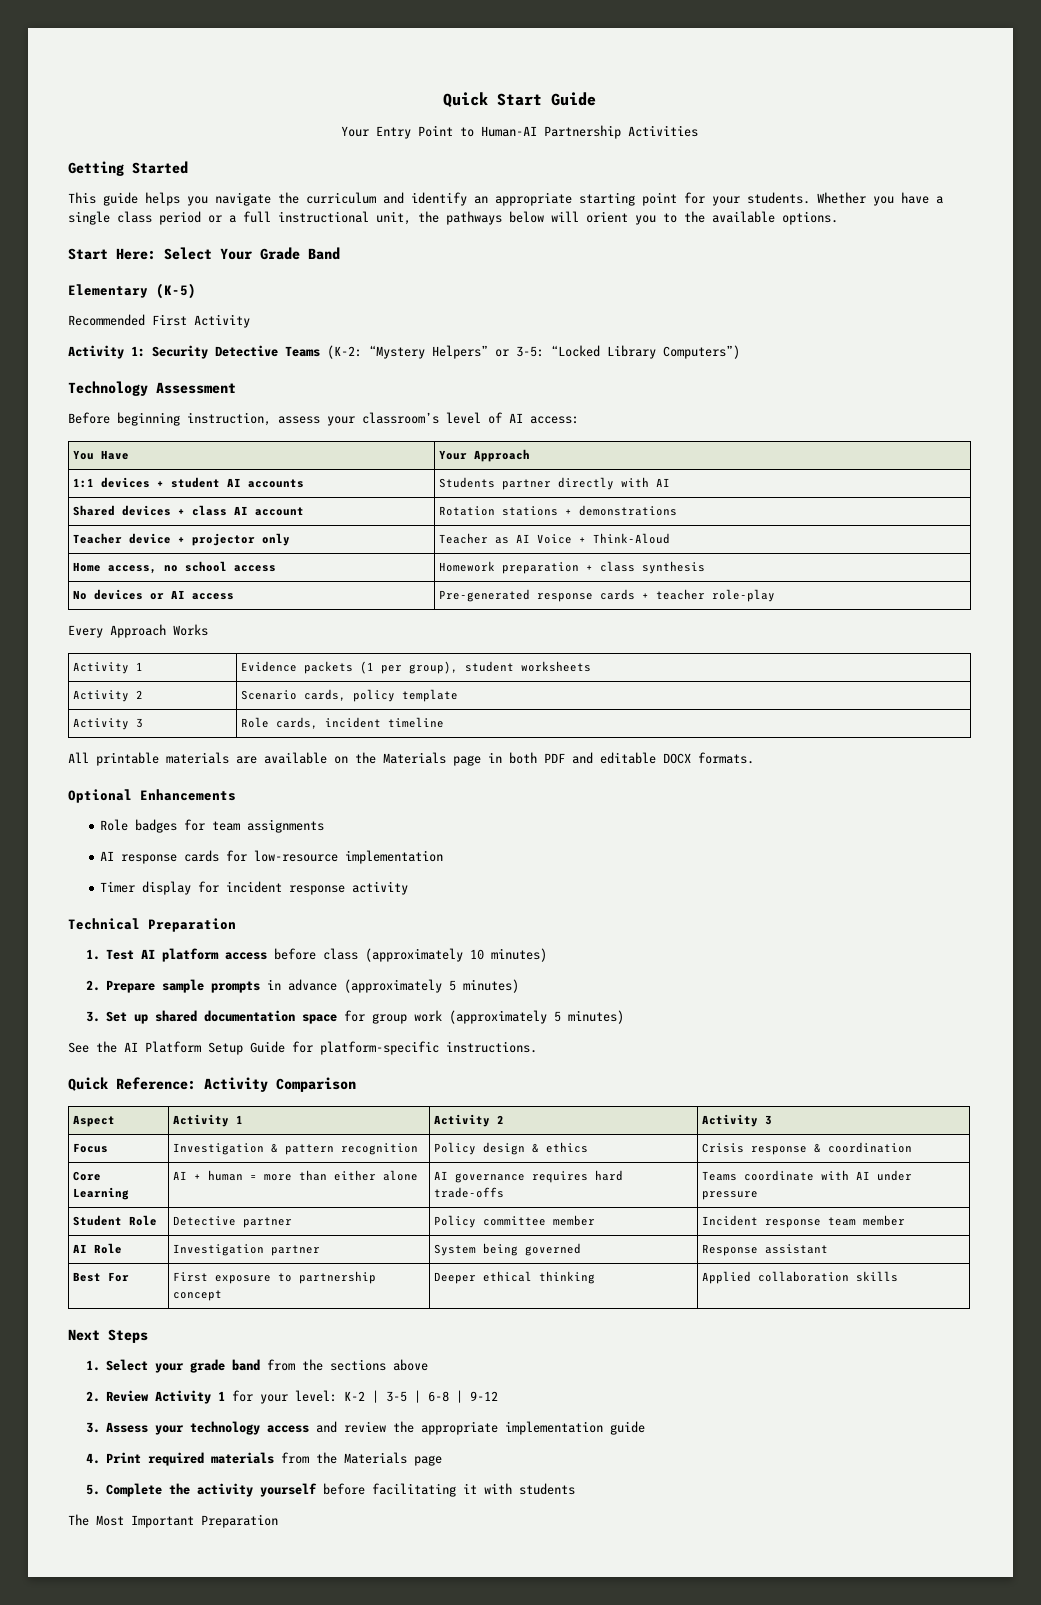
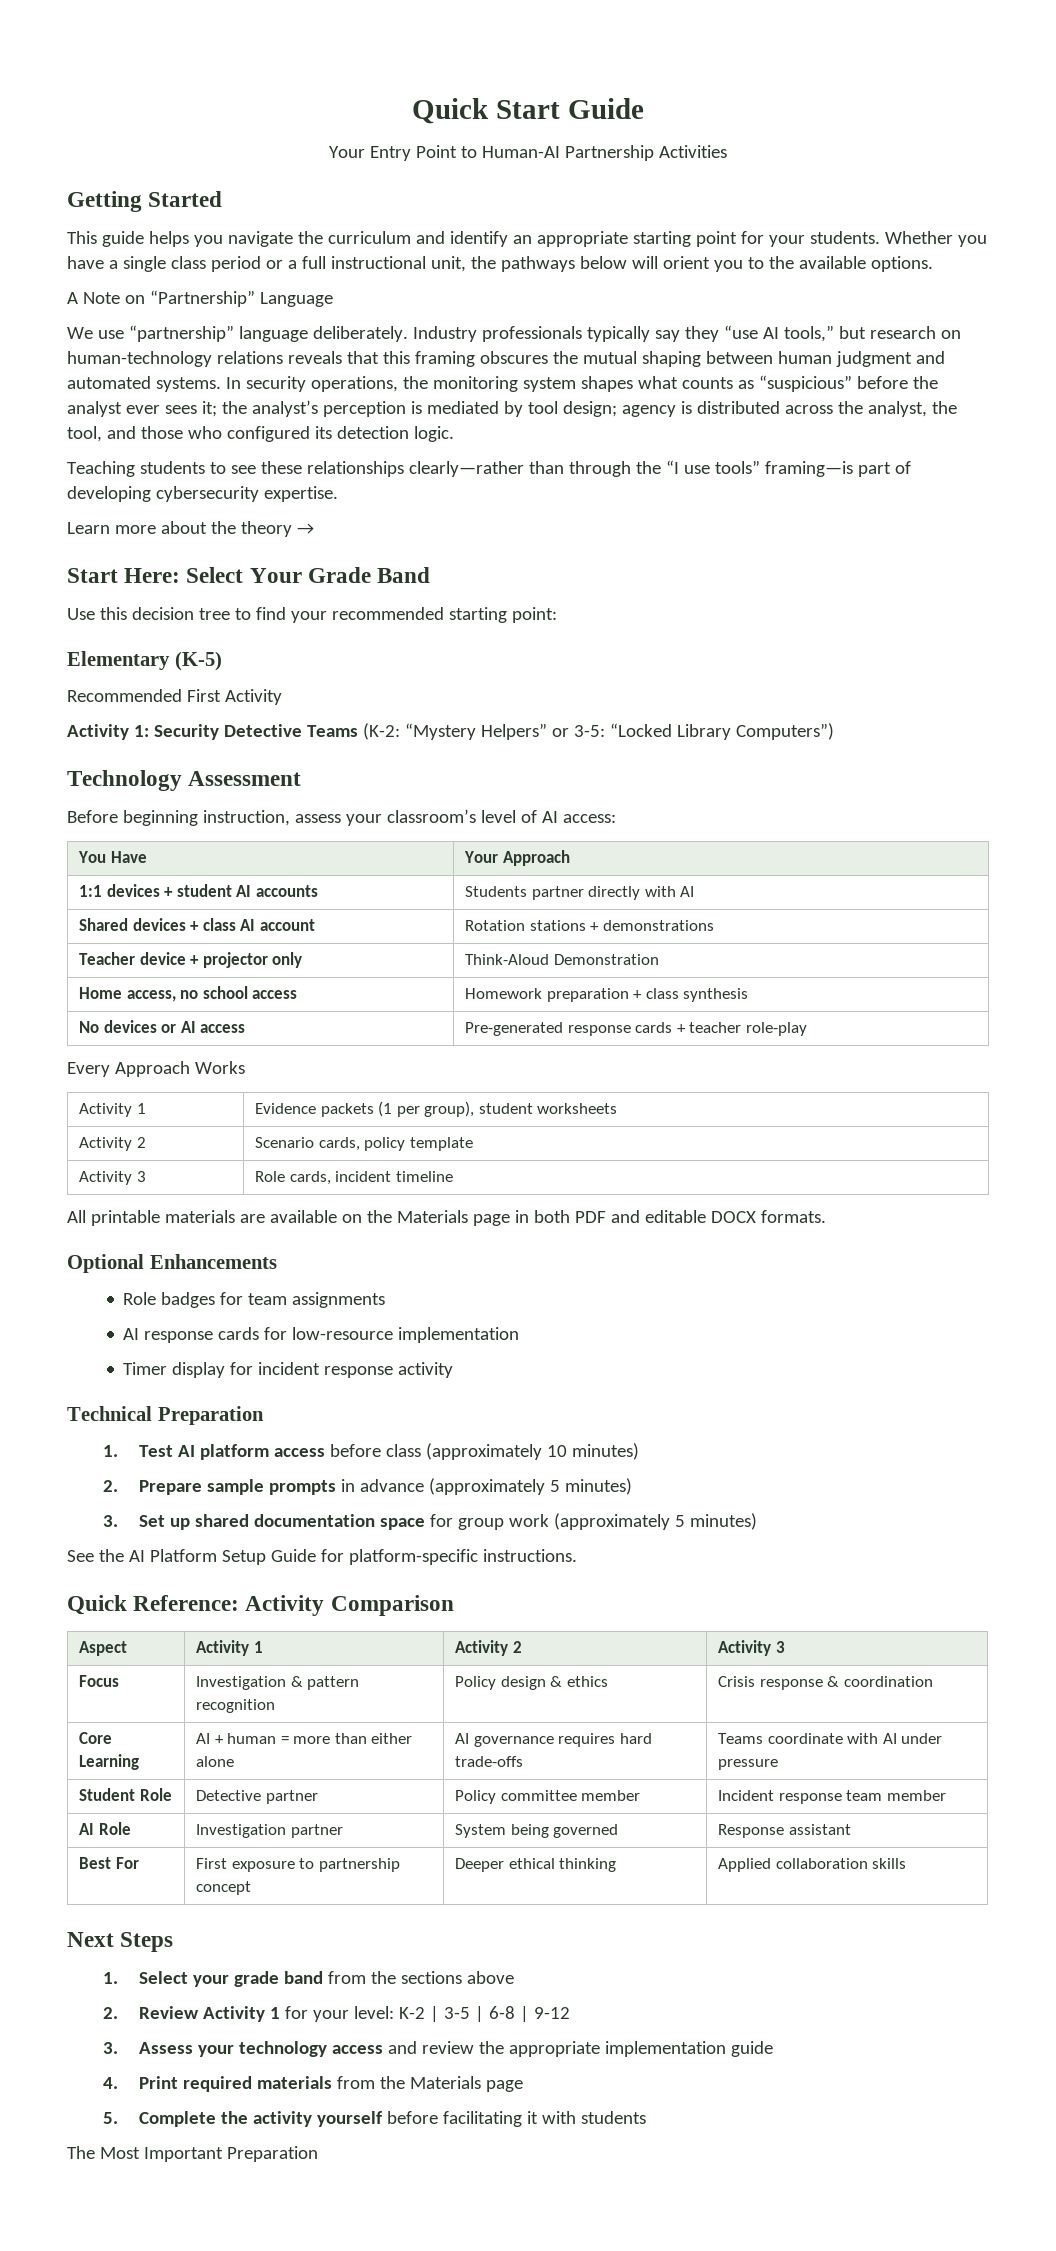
(838, 218) none -> [67,290,333,307] [67,325,961,342] [67,351,945,367] [67,375,938,392] [67,400,957,417] [67,426,454,442] [67,460,911,477] [67,486,338,502] [67,521,314,537] // A Note on “Partnership” Language // We use “partnership” language deliberately. Industry professionals typically say they “use AI tools,” but research on human-technology relations reveals that this framing obscures the mutual shaping between human judgment and automated systems. In security operations, the monitoring system shapes what counts as “suspicious” before the analyst ever sees it; the analyst’s perception is mediated by tool design; agency is distributed across the analyst, the tool, and those who configured its detection logic. // Teaching students to see these relationships clearly—rather than through the “I use tools” framing—is part of developing cybersecurity expertise. // Learn more about the theory →
(340, 253) none -> [67,607,557,623] // Use this decision tree to find your recommended starting point:
[439,533,587,544] Teacher as AI Voice + -> (303, 960) none
(671, 538) none -> [553,954,659,965] Demonstration

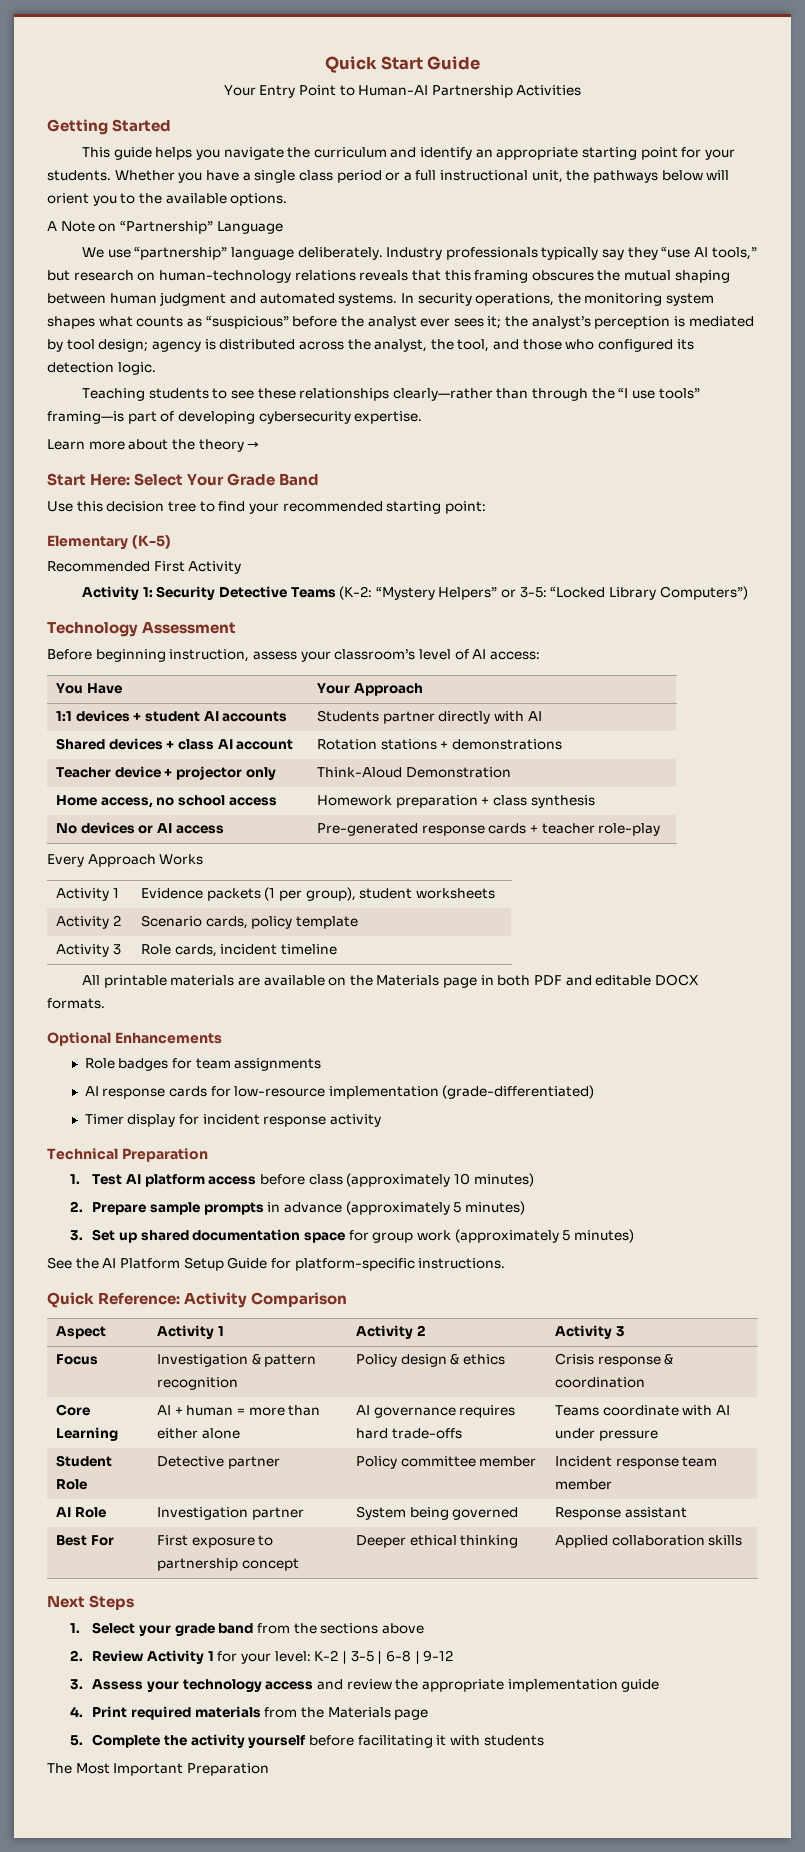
(520, 1335) none -> [442,1085,595,1099] (grade-differentiated)

